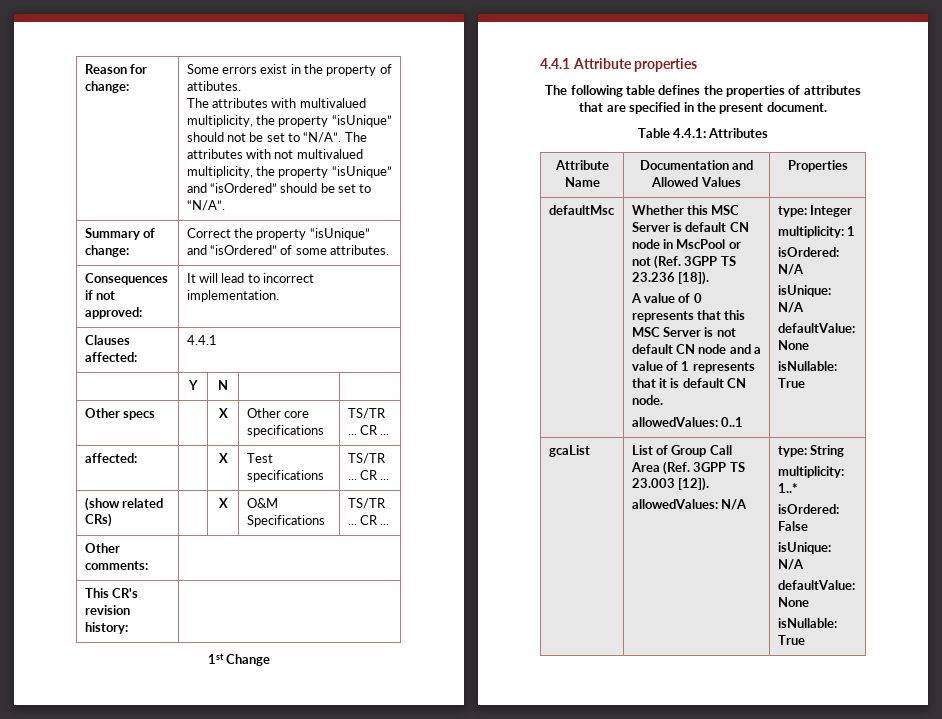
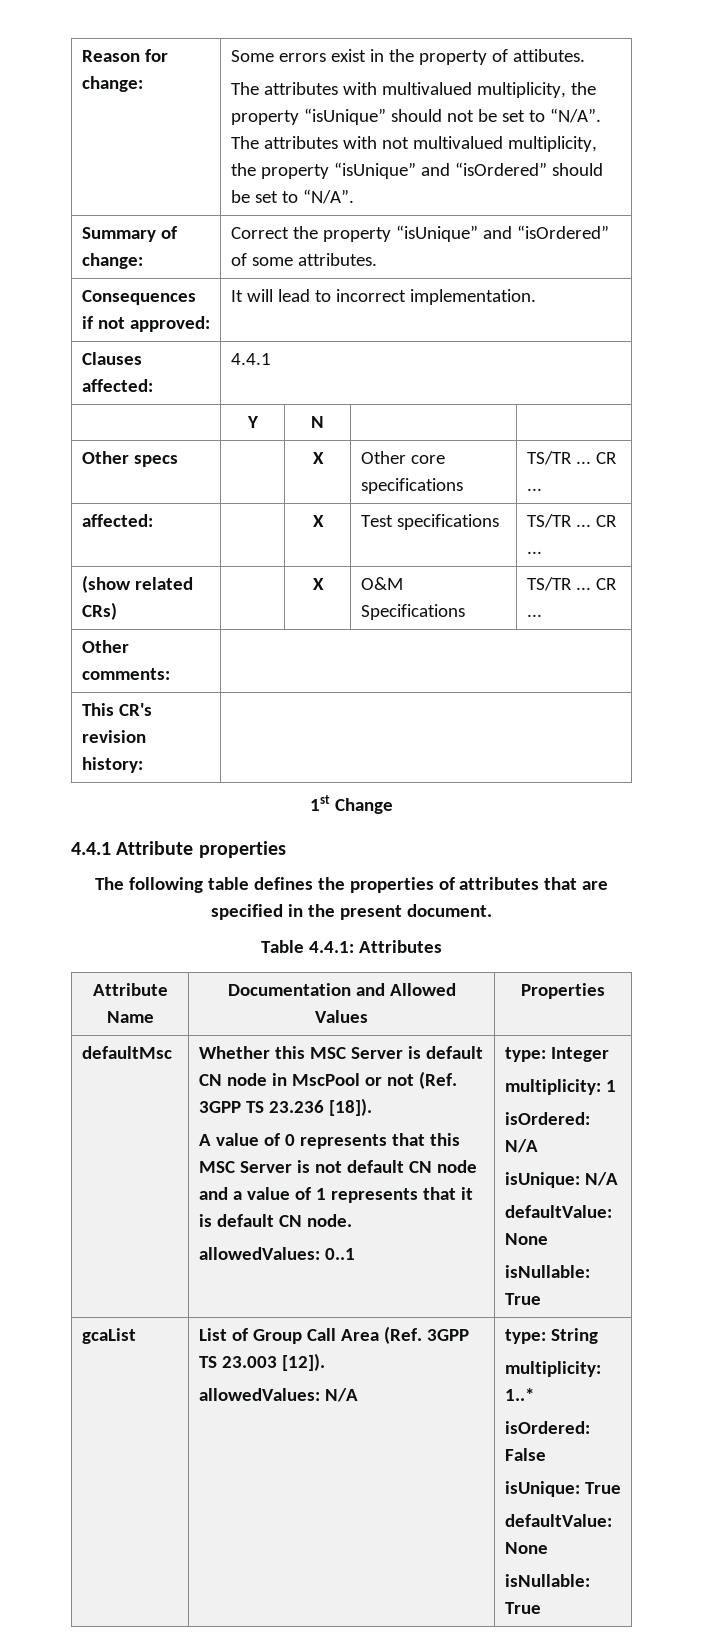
[777,559,804,570] N/A -> [584,1482,621,1494] True

